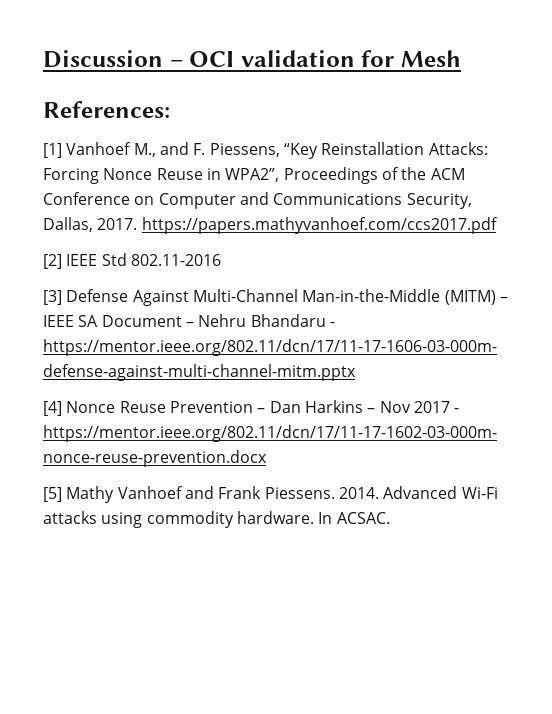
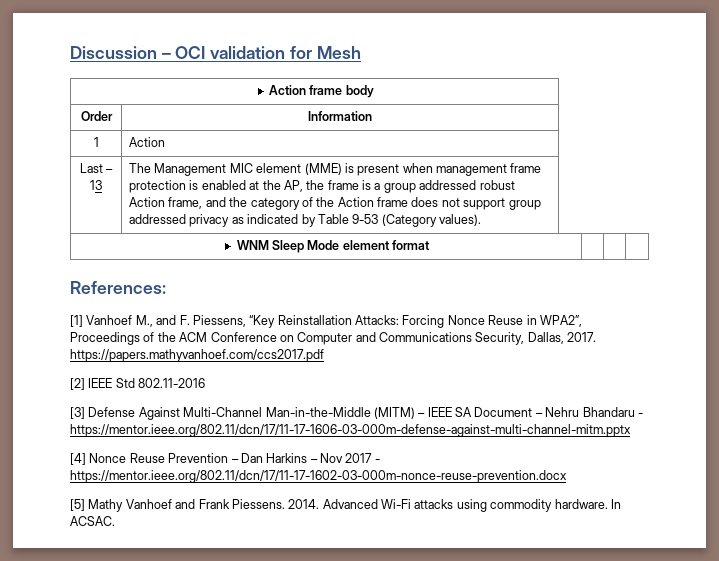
(462, 58) none -> [269,85,374,98] [80,111,113,121] [308,111,372,121] [93,137,99,147] [129,137,166,147] [79,163,114,173] [90,180,102,190] [129,163,542,176] [129,180,515,193] [129,197,541,210] [129,214,482,227] [236,240,431,253] // Action frame body // Order | Information // 1 | Action // Last – 13 | The Management MIC element (MME) is present when management frame protection is enabled at the AP, the frame is a group addressed robust Action frame, and the category of the Action frame does not support group addressed privacy as indicated by Table 9-53 (Category values). // WNM Sleep Mode element format | | |

